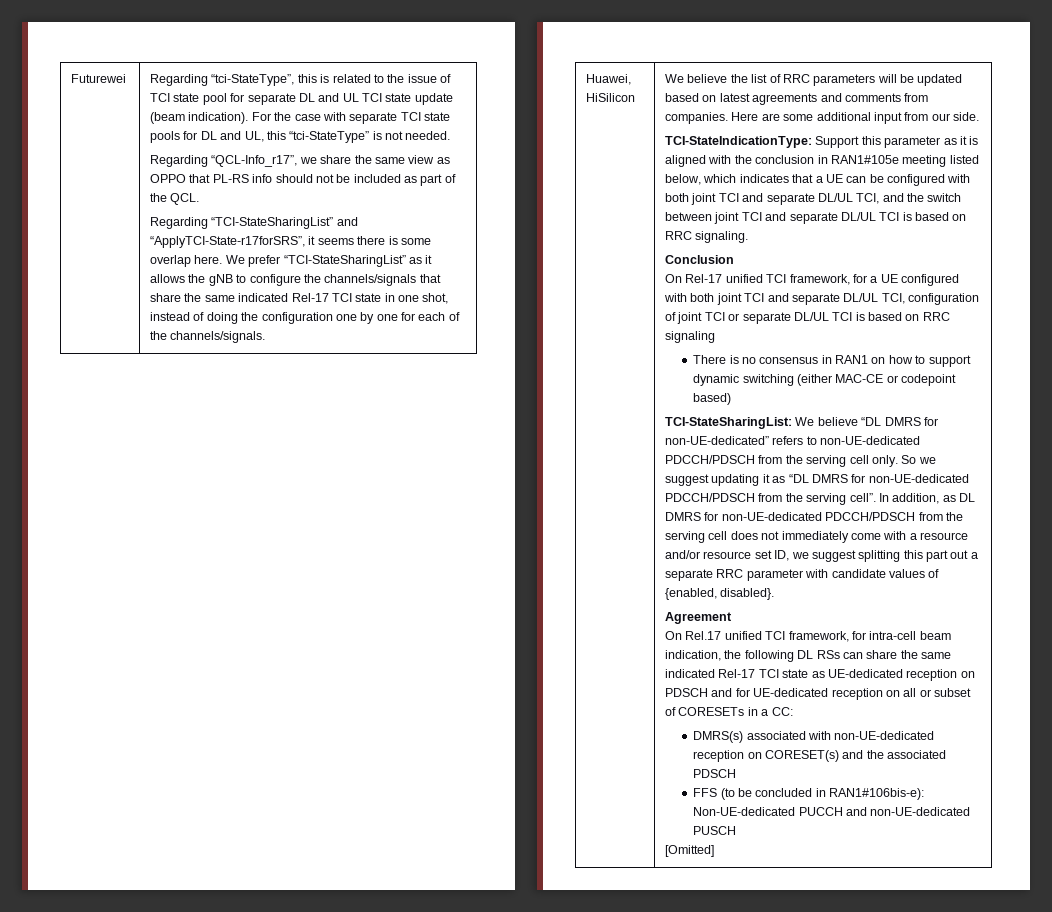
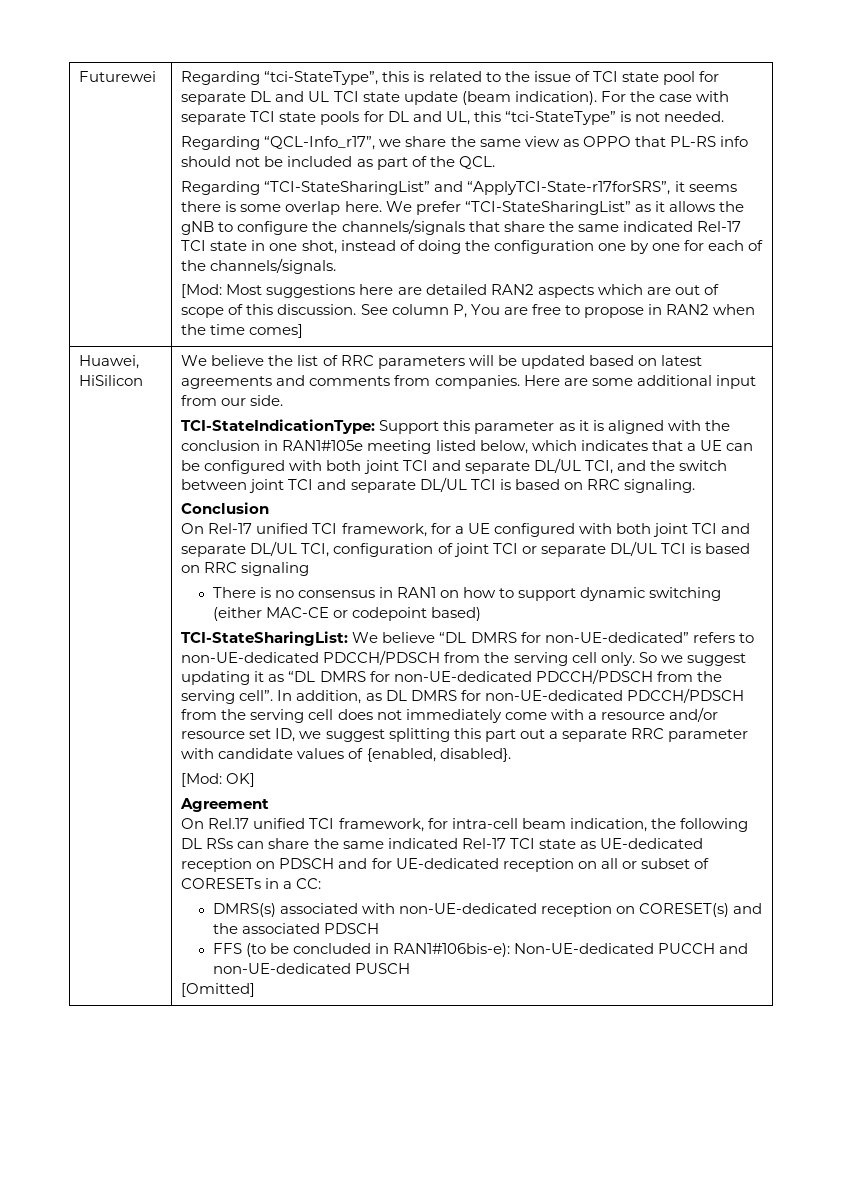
(266, 337) none -> [181,284,719,298] [181,304,756,318] [181,324,304,338] // [Mod: Most suggestions here are detailed RAN2 aspects which are out of scope of this discussion. See column P, You are free to propose in RAN2 when the time comes]
(775, 594) none -> [181,773,256,787] // [Mod: OK]

